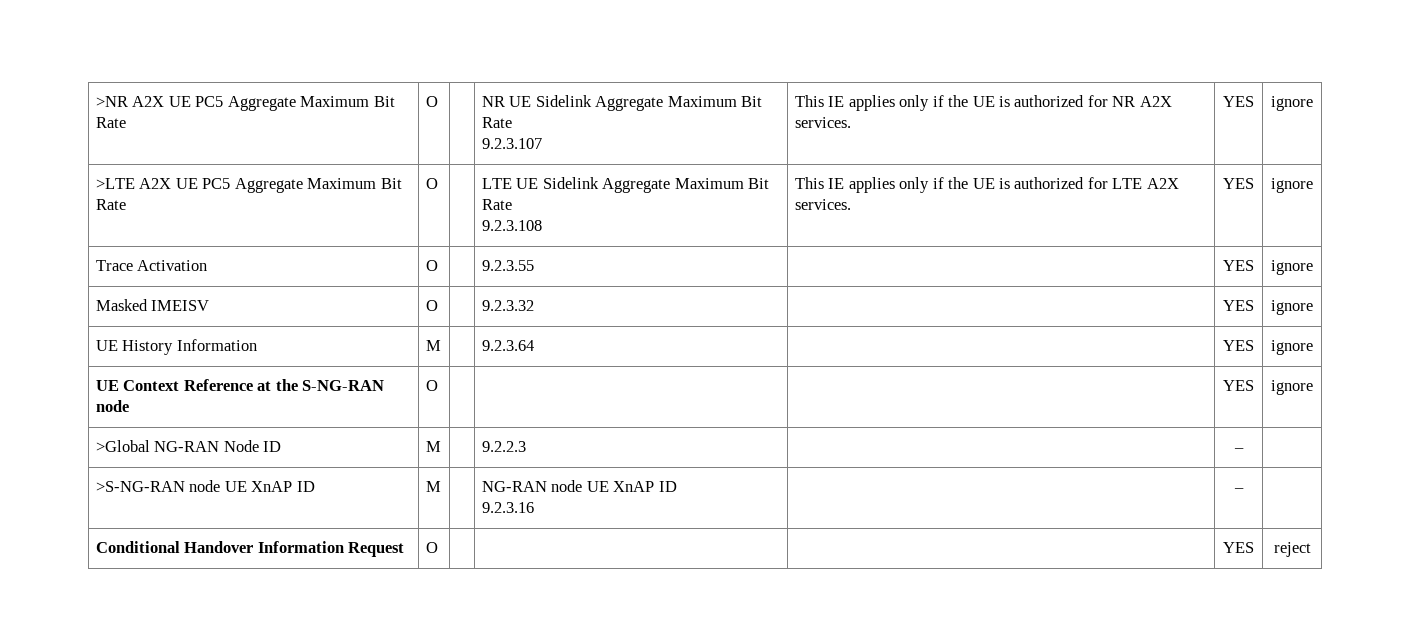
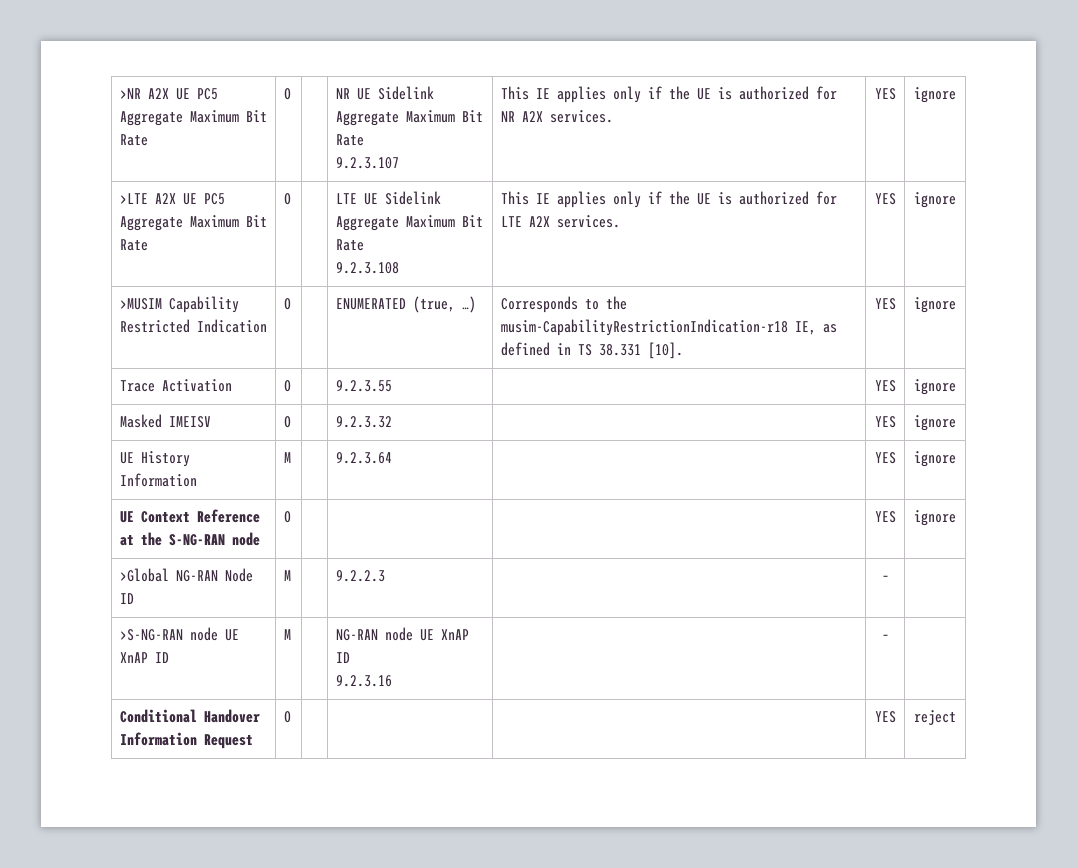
(1313, 185) none -> [119,296,239,313] [119,319,267,333] [283,298,291,310] [335,296,476,313] [500,296,627,313] [500,319,837,336] [500,342,683,359] [874,298,896,310] [914,297,956,313] // >MUSIM Capability Restricted Indication | O | | ENUMERATED (true, …) | Corresponds to the musim-CapabilityRestrictionIndication-r18 IE, as defined in TS 38.331 [10]. | YES | ignore

